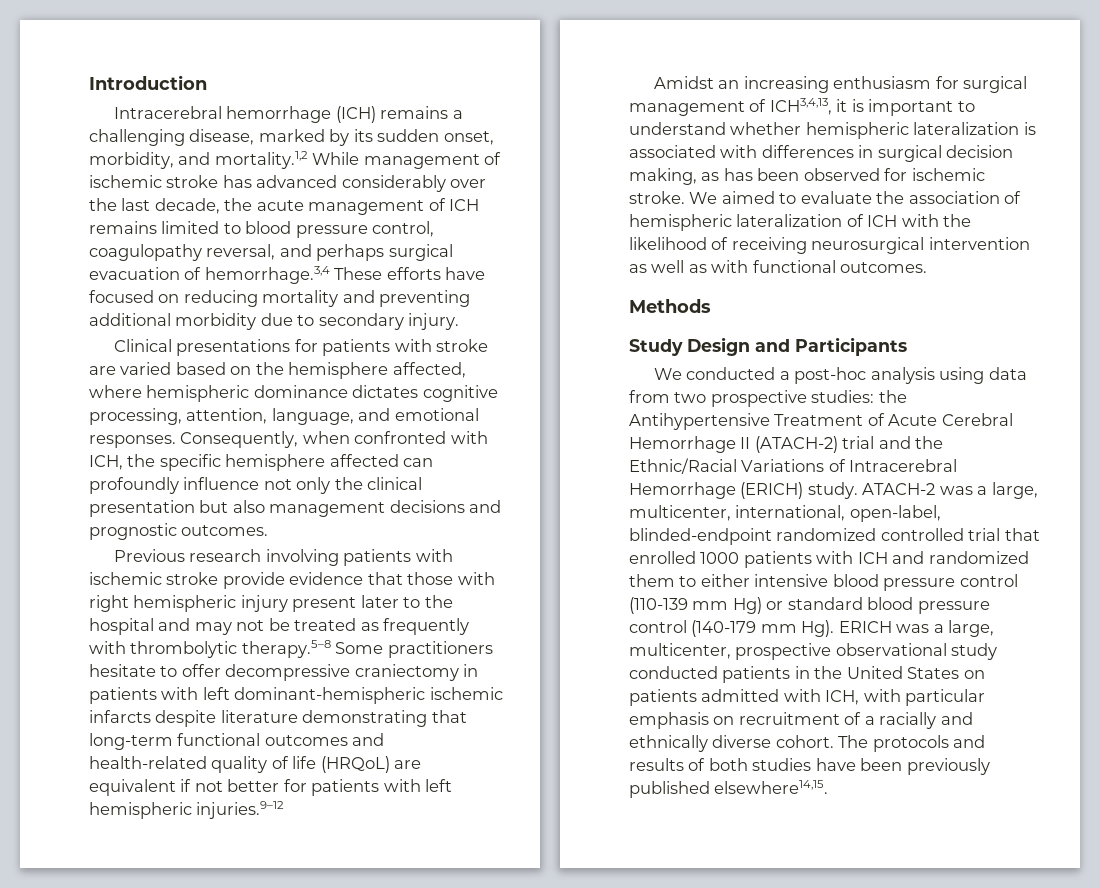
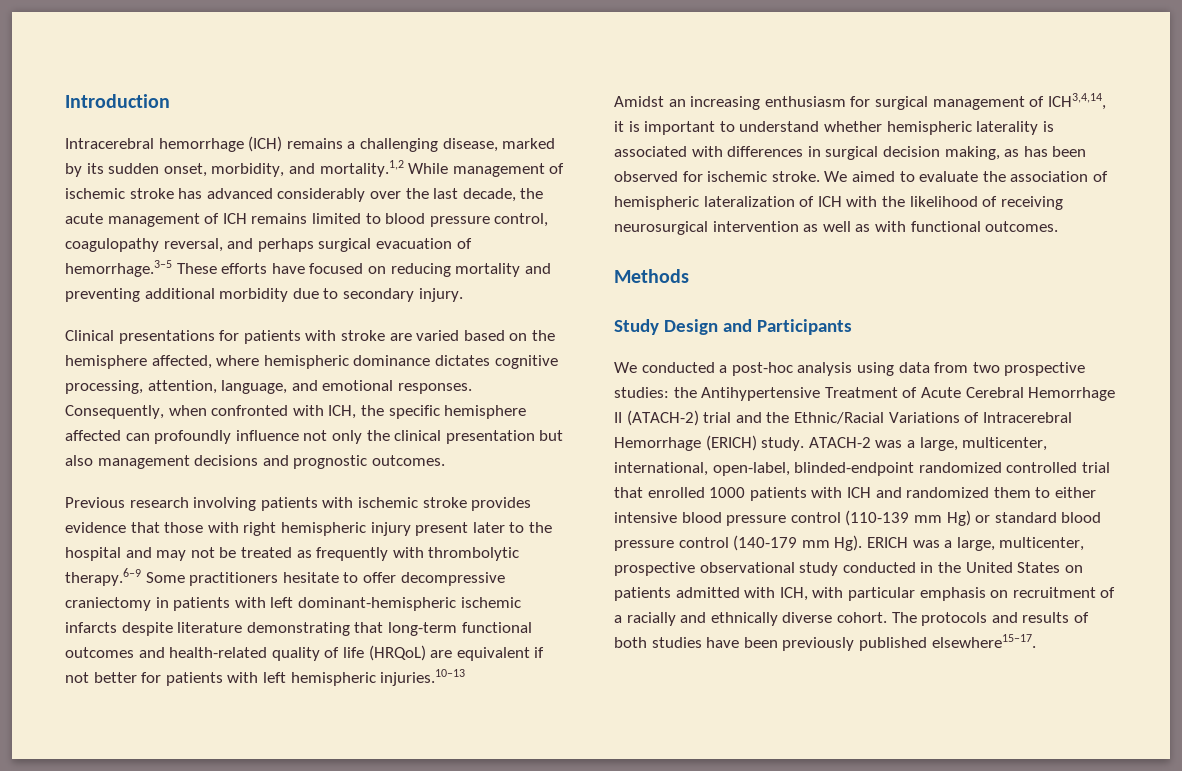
[204,266,330,284] hemorrhage.3,4 -> [65,260,172,277] hemorrhage.3–5
[222,572,285,589] provide -> [471,497,532,511] provides
[241,640,331,658] therapy.5–8 -> [65,568,141,586] therapy.6–9
[196,801,285,819] injuries.9–12 -> [380,669,466,686] injuries.10–13
[769,98,832,115] ICH3,4,13, -> [1047,93,1106,110] ICH3,4,14,
[913,122,1020,135] lateralization -> [976,121,1039,135] laterality
[722,666,791,683] patients -> (916, 567) none
[714,780,829,794] elsewhere14,15. -> [931,634,1036,648] elsewhere15–17.

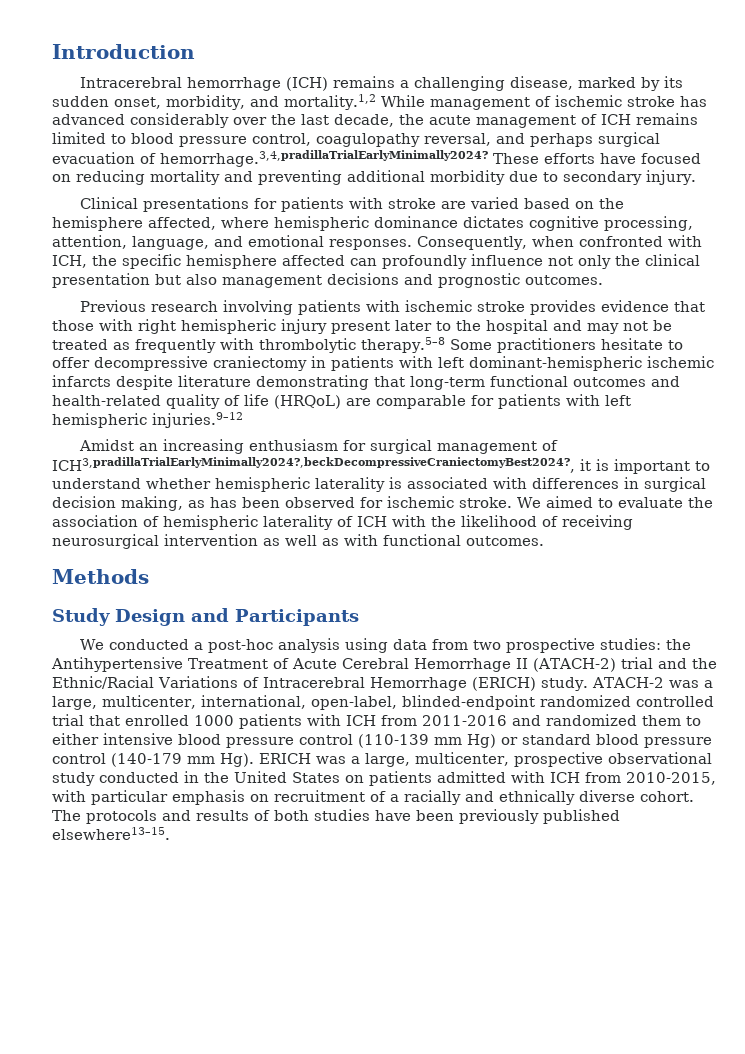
[65,260,172,277] hemorrhage.3–5 -> [160,150,488,167] hemorrhage.3,4,pradillaTrialEarlyMinimally2024?
[65,568,141,586] therapy.6–9 -> [361,337,445,353] therapy.5–8
[456,647,545,661] [65,672,137,683] equivalent if not better -> [376,395,466,409] comparable
[380,669,466,686] injuries.10–13 -> [152,412,243,428] injuries.9–12
[1047,93,1106,110] ICH3,4,14, -> [52,457,575,473] ICH3,pradillaTrialEarlyMinimally2024?,beckDecompressiveCraniectomyBest2024?,
[703,196,795,207] lateralization -> [263,515,333,530] laterality
(871, 492) none -> [381,715,507,726] from 2011-2016
[779,587,808,601] ICH, -> [550,772,716,785] ICH from 2010-2015,
[931,634,1036,648] elsewhere15–17. -> [52,827,170,840] elsewhere13–15.

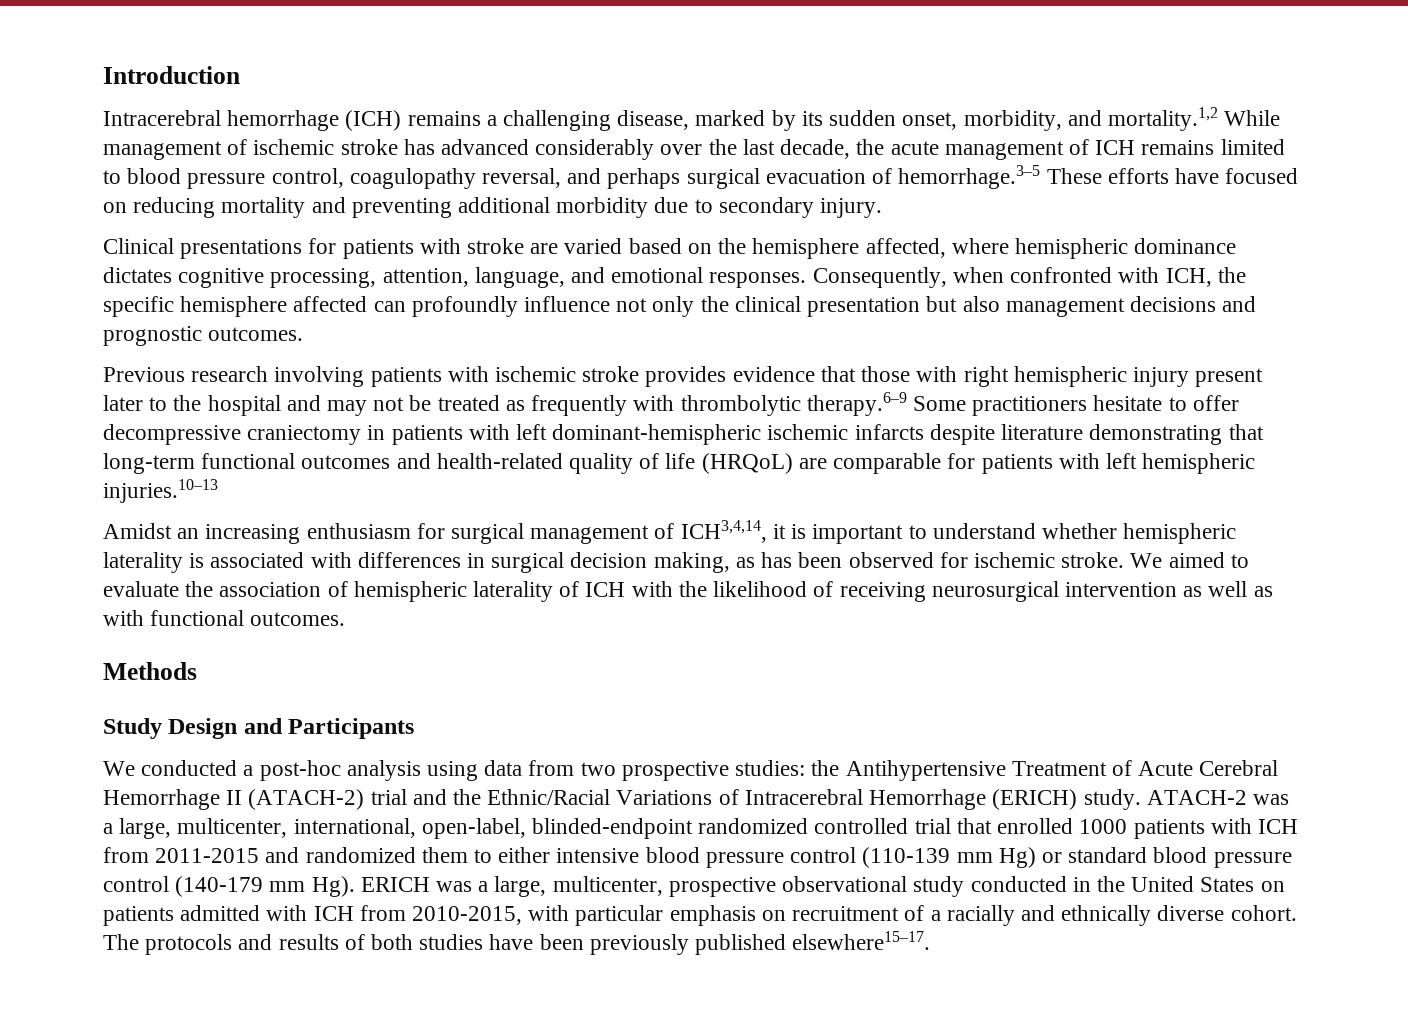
[160,150,488,167] hemorrhage.3,4,pradillaTrialEarlyMinimally2024? -> [898,165,1041,189] hemorrhage.3–5
[361,337,445,353] therapy.5–8 -> [806,392,907,416] therapy.6–9
[152,412,243,428] injuries.9–12 -> [103,479,218,503] injuries.10–13
[52,457,575,473] ICH3,pradillaTrialEarlyMinimally2024?,beckDecompressiveCraniectomyBest2024?, -> [680,520,767,543] ICH3,4,14,
[422,715,507,726] 2011-2016 -> [155,848,260,863] 2011-2015
[52,827,170,840] elsewhere13–15. -> [792,931,931,950] elsewhere15–17.

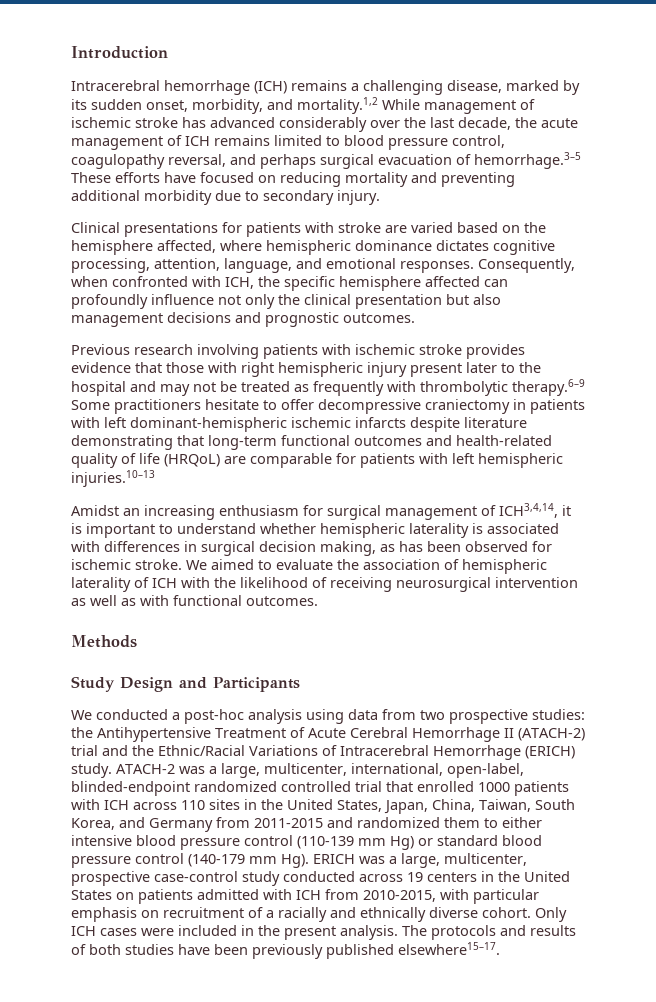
(1298, 826) none -> [133,799,575,814] [71,817,213,832] across 110 sites in the United States, Japan, China, Taiwan, South Korea, and Germany
[782,876,908,892] observational -> [154,871,238,882] case-control
(1067, 884) none -> [359,872,477,882] across 19 centers
(1297, 913) none -> [535,907,567,922] [71,925,398,940] Only ICH cases were included in the present analysis.

